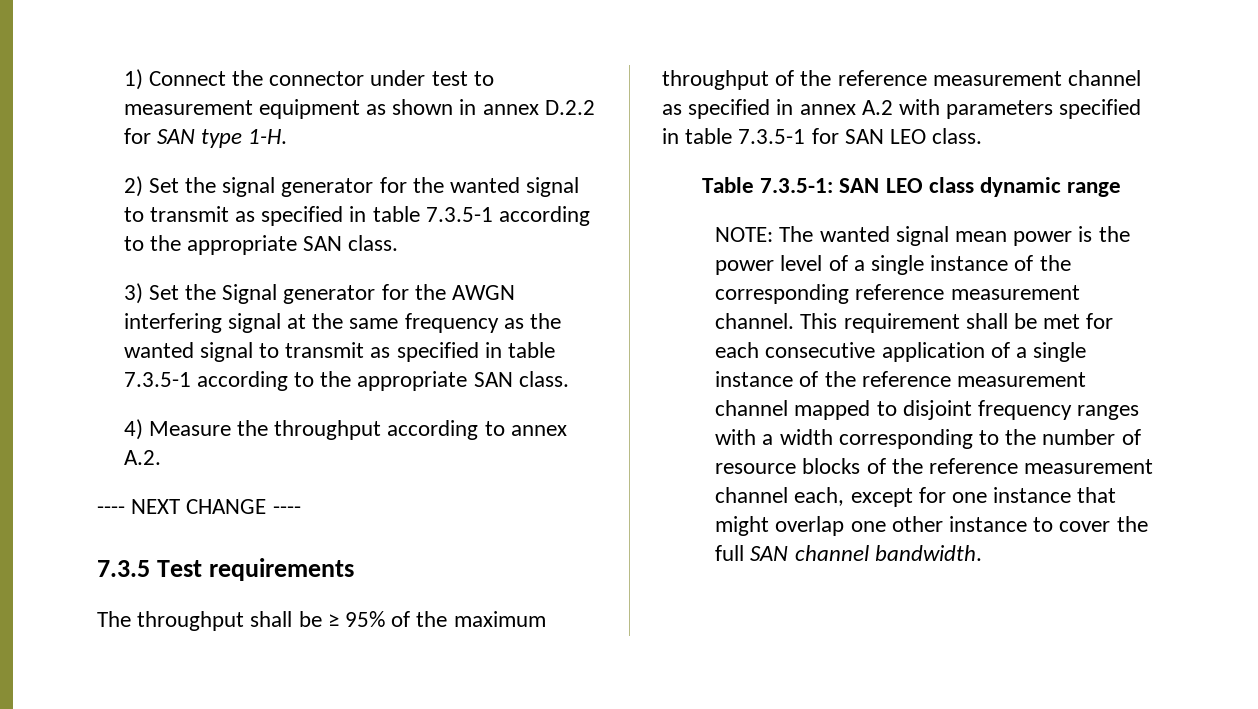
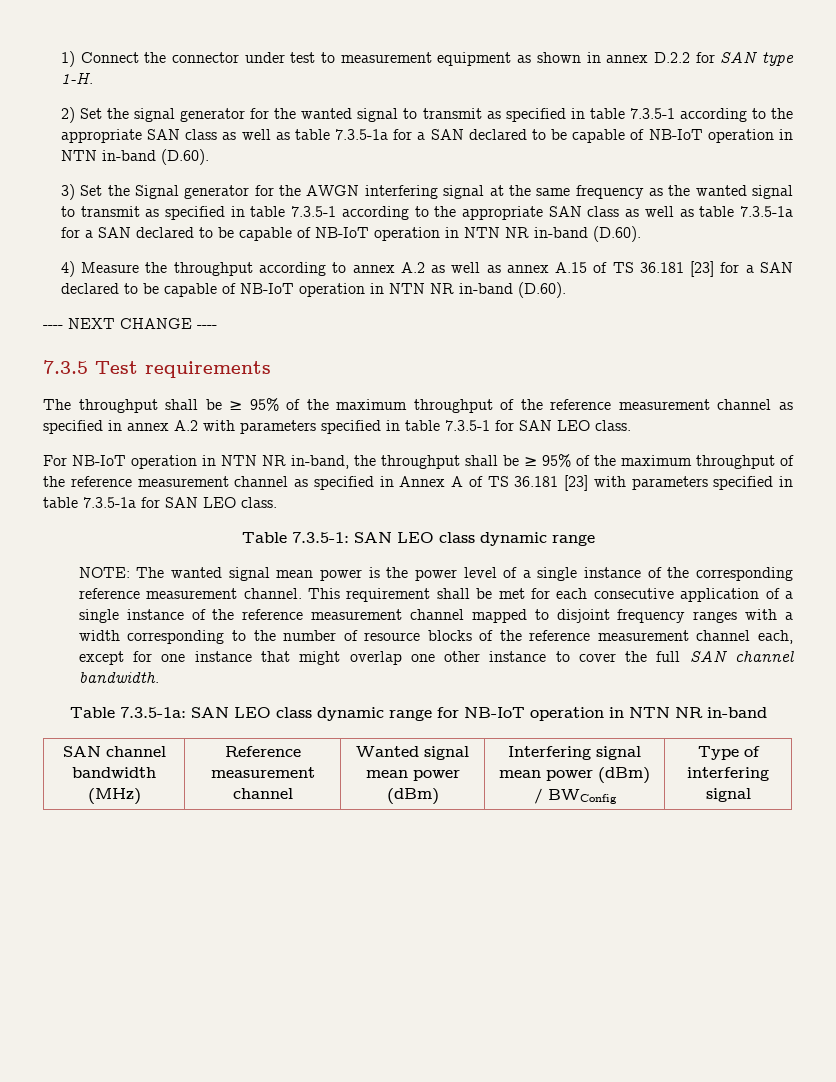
[348,235,399,251] class. -> [185,129,793,143] [60,149,209,165] class as well as table 7.3.5-1a for a SAN declared to be capable of NB-IoT operation in NTN in-band (D.60).
[518,371,569,387] class. -> [587,206,793,217] [60,226,641,242] class as well as table 7.3.5-1a for a SAN declared to be capable of NB-IoT operation in NTN NR in-band (D.60).
[123,450,161,465] A.2. -> [400,261,793,277] [60,282,566,298] A.2 as well as annex A.15 of TS 36.181 [23] for a SAN declared to be capable of NB-IoT operation in NTN NR in-band (D.60).
(983, 136) none -> [43,454,794,469] [43,475,793,491] [43,497,277,508] // For NB-IoT operation in NTN NR in-band, the throughput shall be ≥ 95% of the maximum throughput of the reference measurement channel as specified in Annex A of TS 36.181 [23] with parameters specified in table 7.3.5-1a for SAN LEO class.
(982, 553) none -> [69,707,767,721] [62,746,166,757] [72,767,156,778] [87,788,141,805] [224,746,301,757] [210,767,315,778] [232,788,293,799] [356,746,469,760] [365,770,460,781] [386,788,439,805] [508,746,641,760] [499,767,650,784] [533,788,617,804] [697,746,760,760] [687,767,769,781] [705,788,751,802] // Table 7.3.5-1a: SAN LEO class dynamic range for NB-IoT operation in NTN NR in-band // SAN channel bandwidth (MHz) | Reference measurement channel | Wanted signal mean power (dBm) | Interfering signal mean power (dBm) / BWConfig | Type of interfering signal

